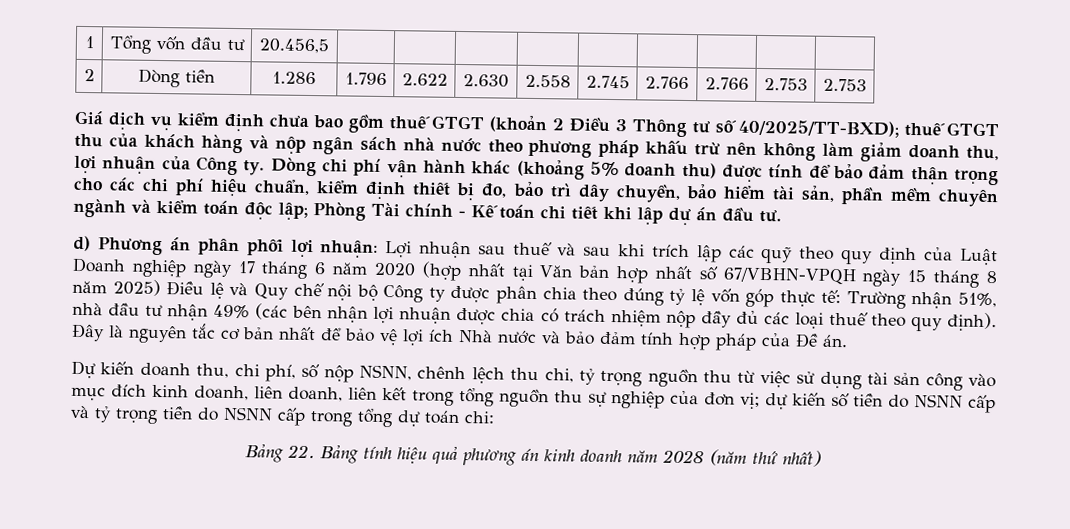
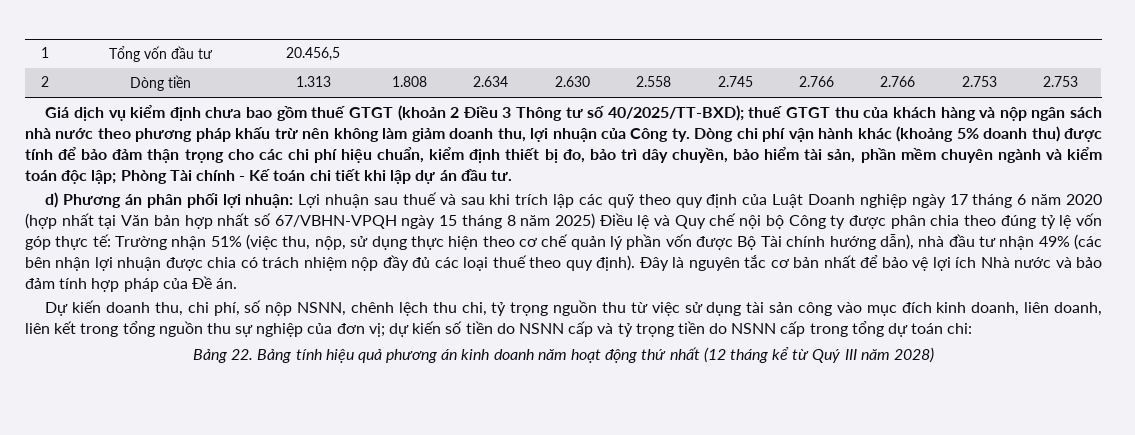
[272,71,316,85] [344,72,387,86] [401,73,448,86] 1.286 | 1.796 | 2.622 -> [295,76,331,87] [391,76,427,87] [473,76,508,87] 1.313 | 1.808 | 2.634
[958,292,997,308] 51%, -> [210,234,914,250] 51% (việc thu, nộp, sử dụng thực hiện theo cơ chế quản lý phần vốn được Bộ Tài chính hướng dẫn),
[661,449,822,467] 2028 (năm thứ nhất) -> [570,347,935,363] hoạt động thứ nhất (12 tháng kể từ Quý III năm 2028)

